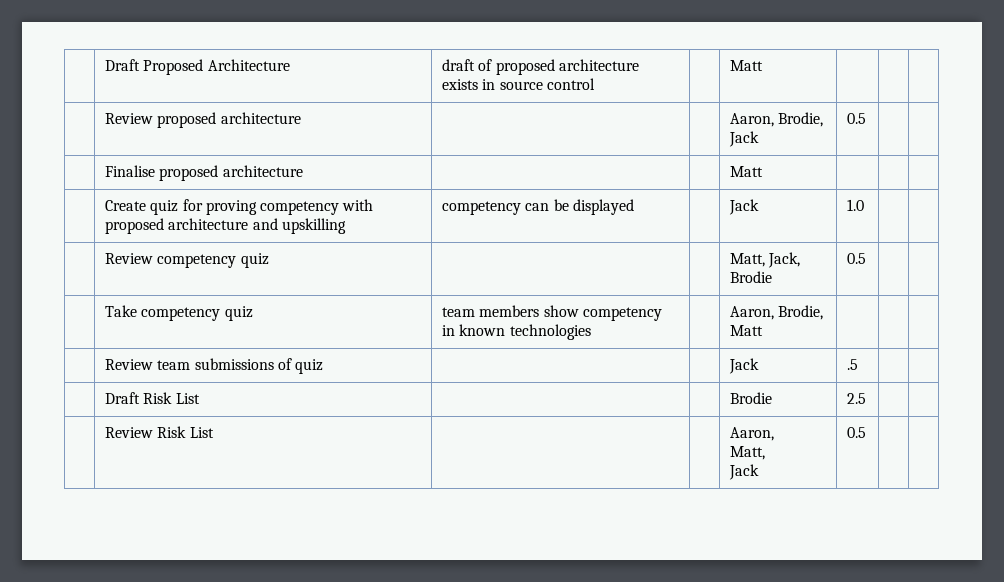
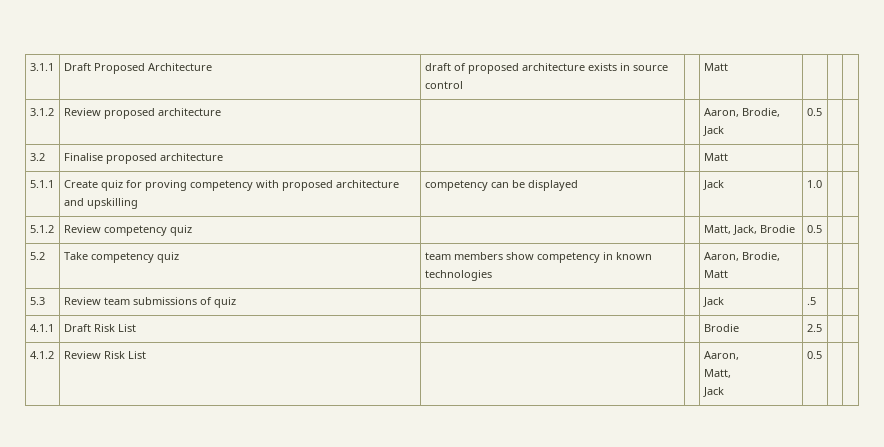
(105, 65) none -> [29,63,54,71] 3.1.1
(764, 65) none -> [29,108,54,116] 3.1.2
(867, 118) none -> [29,153,45,161] 3.2
(764, 171) none -> [29,180,54,188] 5.1.1
(865, 205) none -> [29,225,54,233] 5.1.2
(867, 258) none -> [29,252,45,260] 5.2
(764, 330) none -> [29,297,45,305] 5.3
(859, 364) none -> [29,324,54,332] 4.1.1
(867, 398) none -> [29,351,54,359] 4.1.2

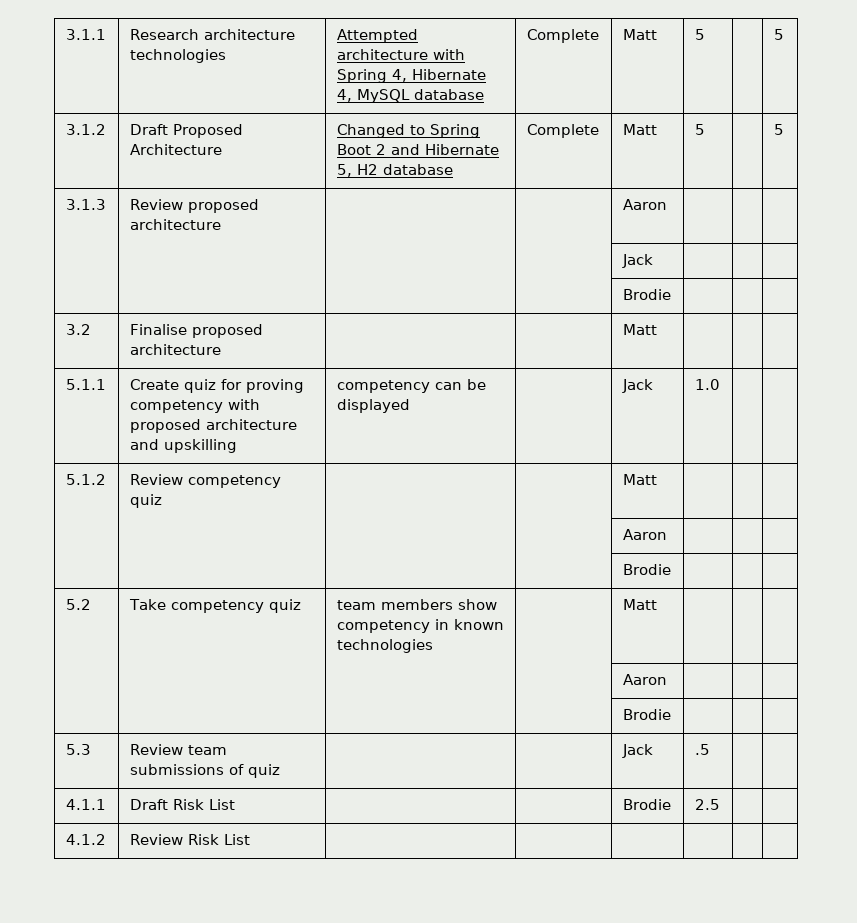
[63,63,212,74] [424,63,668,74] [424,81,463,89] [703,63,728,71] [29,108,54,116] Draft Proposed Architecture | draft of proposed architecture exists in source control | | Matt | | | // 3.1.2 -> [129,29,295,40] [129,49,226,63] [336,29,418,43] [336,49,465,60] [336,69,486,83] [336,89,484,103] [526,29,599,43] [622,29,657,40] [694,29,705,40] [773,29,784,40] [65,124,106,135] [129,124,243,138] [129,144,222,155] [336,124,480,138] [336,144,499,155] [336,164,453,177] [526,124,599,138] [622,124,657,135] [694,124,705,135] [773,124,784,135] [65,199,106,210] Research architecture technologies | Attempted architecture with Spring 4, Hibernate 4, MySQL database | Complete | Matt | 5 | | 5 // 3.1.2 | Draft Proposed Architecture | Changed to Spring Boot 2 and Hibernate 5, H2 database | Complete | Matt | 5 | | 5 // 3.1.3
[703,108,780,117] [702,126,724,136] [806,108,822,116] Aaron, Brodie, Jack | 0.5 -> [622,199,667,210] [621,254,653,268] [622,289,671,300] Aaron | | | // | | | | Jack | | | // | | | | Brodie |
[703,225,795,235] [806,225,822,233] Matt, Jack, Brodie | 0.5 -> [622,474,657,485] [622,529,667,540] [622,564,671,575] Matt | | | // | | | | Aaron | | | // | | | | Brodie |
[703,252,780,261] [703,270,728,278] Aaron, Brodie, Matt | | | -> [622,599,657,610] [622,674,667,685] [622,709,671,720] Matt | | | // | | | | Aaron | | | // | | | | Brodie | | |
[703,351,739,360] [703,369,731,378] [702,387,724,397] [806,351,822,359] Aaron, // Matt, // Jack | 0.5 -> (250, 839) |

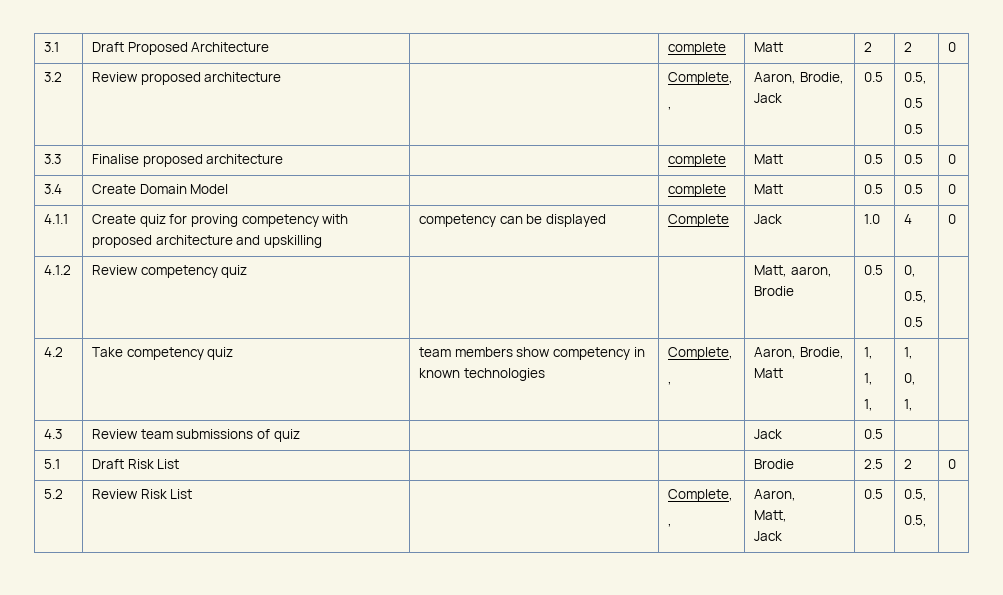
[65,29,106,40] [129,29,295,40] [129,49,226,63] [336,29,418,43] [336,49,465,60] [336,69,486,83] [336,89,484,103] [526,29,599,43] [622,29,657,40] [694,29,705,40] [773,29,784,40] [65,124,106,135] [129,124,243,138] [129,144,222,155] [336,124,480,138] [336,144,499,155] [336,164,453,177] [526,124,599,138] [622,124,657,135] [694,124,705,135] [773,124,784,135] [65,199,106,210] [129,199,259,213] [129,219,221,230] [622,199,667,210] [621,254,653,268] [622,289,671,300] [65,324,91,335] 3.1.1 | Research architecture technologies | Attempted architecture with Spring 4, Hibernate 4, MySQL database | Complete | Matt | 5 | | 5 // 3.1.2 | Draft Proposed Architecture | Changed to Spring Boot 2 and Hibernate 5, H2 database | Complete | Matt | 5 | | 5 // 3.1.3 | Review proposed architecture | | | Aaron | | | // | | | | Jack | | | // | | | | Brodie | | | // 3.2 -> [44,42,60,52] [92,42,270,55] [668,42,727,55] [754,42,784,52] [864,42,873,52] [904,42,913,52] [948,42,957,52] [44,72,63,82] [92,72,282,85] [668,72,734,85] [668,106,673,110] [754,72,844,84] [754,93,783,103] [864,72,884,82] [904,72,928,84] [904,98,924,108] [904,124,924,134] [44,154,62,164] 3.1 | Draft Proposed Architecture | | complete | Matt | 2 | 2 | 0 // 3.2 | Review proposed architecture | | Complete, // , | Aaron, Brodie, Jack | 0.5 | 0.5, // 0.5 // 0.5 | // 3.3
[622,324,657,335] [65,379,106,390] | Matt | | | // 5.1.1 -> [668,154,727,167] [754,154,784,164] [864,154,884,164] [904,154,924,164] [948,154,957,164] [44,184,63,194] [92,184,229,194] [668,184,727,197] [754,184,784,194] [864,184,884,194] [904,184,924,194] [948,184,957,194] [44,214,69,224] complete | Matt | 0.5 | 0.5 | 0 // 3.4 | Create Domain Model | | complete | Matt | 0.5 | 0.5 | 0 // 4.1.1
(410, 406) none -> [668,214,730,227] Complete
[65,474,106,485] | // 5.1.2 -> [904,214,913,224] [948,214,957,224] [44,265,72,275] 4 | 0 // 4.1.2
[622,474,657,485] [622,529,667,540] [622,564,671,575] [65,599,91,610] Matt | | | // | | | | Aaron | | | // | | | | Brodie | | | // 5.2 -> [754,265,832,277] [754,286,795,296] [864,265,884,275] [904,265,917,277] [904,291,928,303] [904,317,924,327] [44,347,64,357] Matt, aaron, Brodie | 0.5 | 0, // 0.5, // 0.5 | // 4.2
[622,599,657,610] [622,674,667,685] [622,709,671,720] [65,744,91,755] | Matt | | | // | | | | Aaron | | | // | | | | Brodie | | | // 5.3 -> [668,347,734,360] [668,381,673,385] [754,347,844,359] [754,368,784,378] [864,347,874,359] [864,373,874,385] [864,399,874,411] [904,347,914,359] [904,373,917,385] [904,399,914,411] [44,429,63,439] Complete, // , | Aaron, Brodie, Matt | 1, // 1, // 1, | 1, // 0, // 1, | // 4.3
[694,744,710,755] [65,799,106,810] .5 | | // 4.1.1 -> [864,429,884,439] [44,459,61,469] 0.5 | | // 5.1
[65,834,106,845] | // 4.1.2 -> [904,459,913,469] [948,459,957,469] [44,489,64,499] 2 | 0 // 5.2
(250, 839) | | | -> [668,489,734,502] [668,523,673,527] [754,489,797,501] [754,510,788,522] [754,531,783,541] [864,489,884,499] [904,489,928,501] [904,515,928,527] Complete, // , | Aaron, // Matt, // Jack | 0.5 | 0.5, // 0.5,

